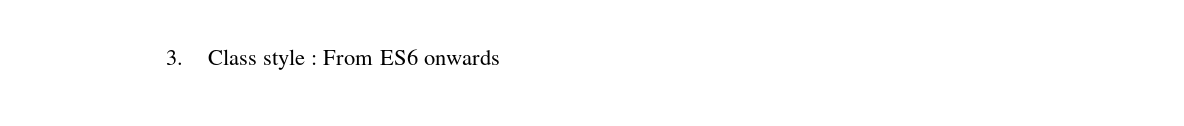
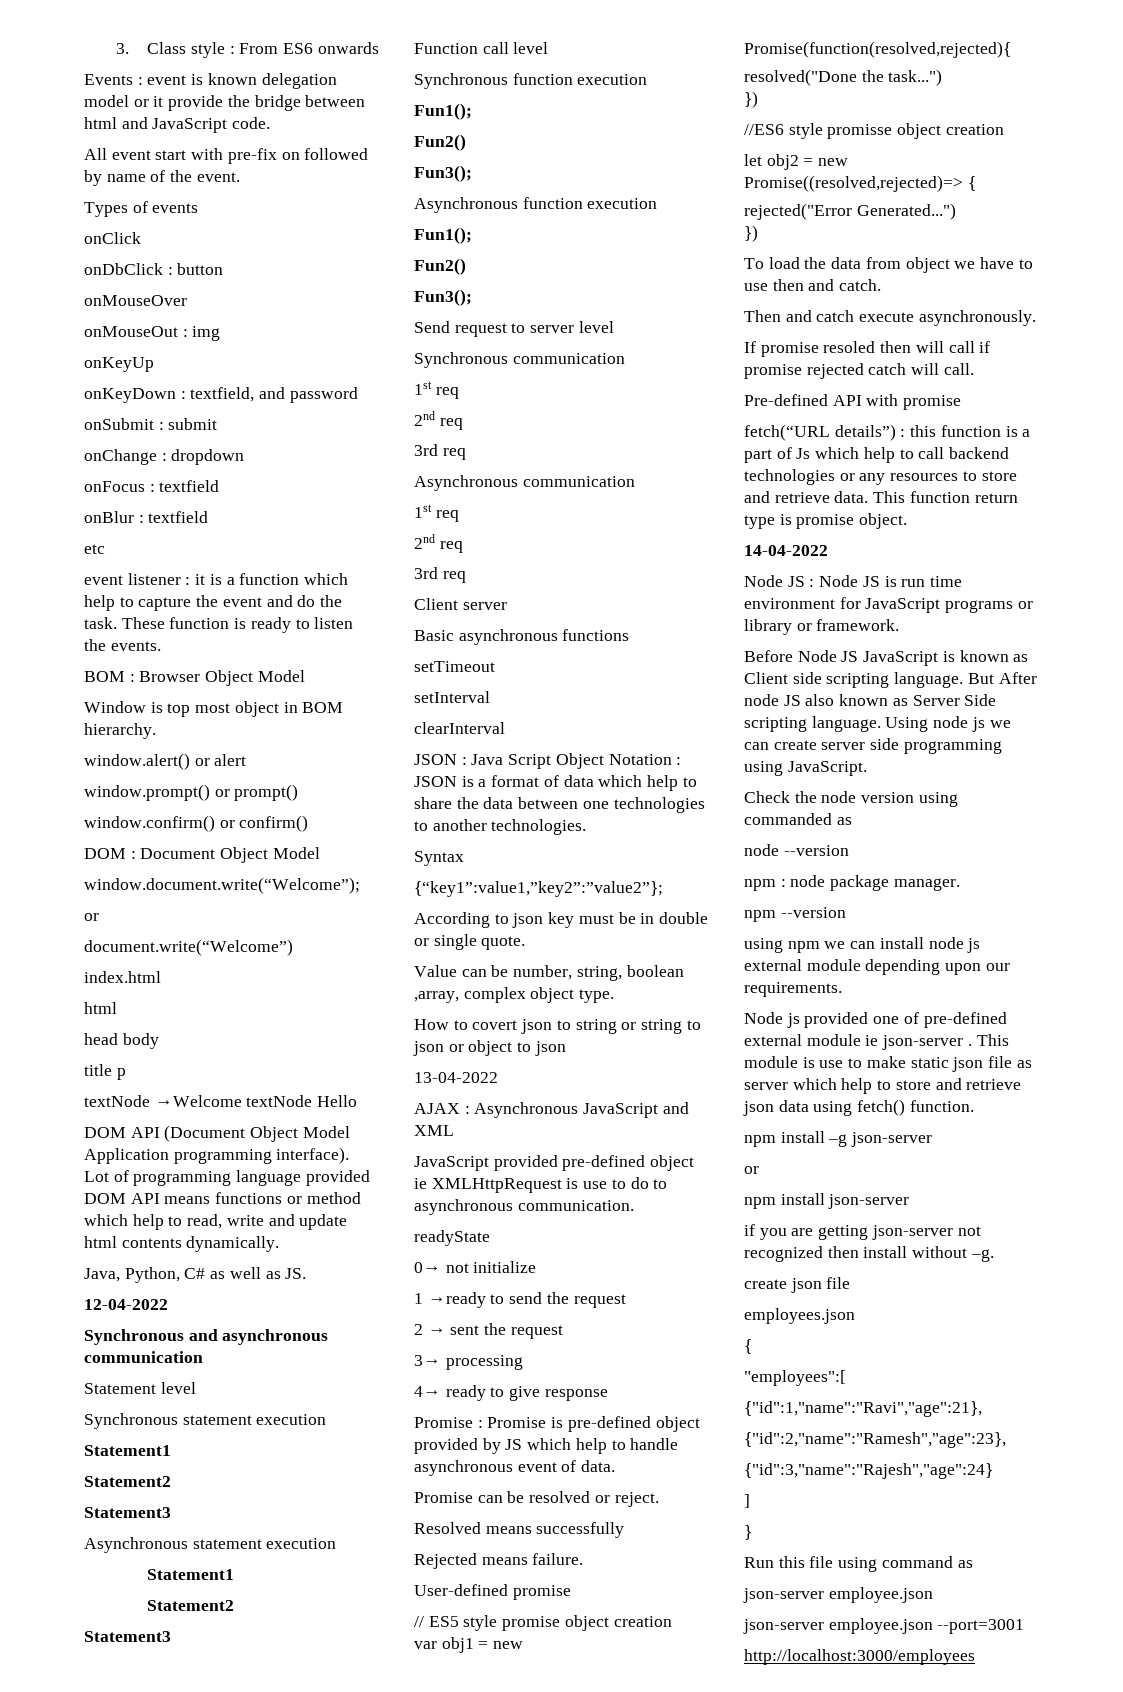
(500, 57) none -> [84,73,337,89] [84,95,366,111] [84,117,271,133] [84,148,369,164] [84,170,240,186] [84,201,199,217] [84,232,141,244] [84,263,224,275] [84,295,187,306] [84,326,221,341] [84,357,154,372] [84,387,358,403] [84,418,218,430] [84,449,245,465] [84,480,220,492] [84,511,209,523] [84,544,105,554] [84,573,349,585] [84,595,343,611] [84,617,354,633] [84,639,161,651] [84,670,305,686] [84,701,344,717] [84,723,156,739] [84,753,247,770] [84,784,299,801] [84,815,309,832] [84,847,320,863] [84,877,360,894] [84,913,99,921] [84,939,293,956] [84,971,161,983] [84,1002,117,1014] [84,1033,159,1049] [84,1064,126,1080] [84,1095,358,1107] [84,1125,350,1142] [84,1147,350,1164] [84,1170,370,1186] [84,1192,361,1204] [84,1214,348,1230] [84,1236,280,1252] [84,1267,307,1283] [84,1299,168,1310] [84,1329,329,1345] [84,1351,203,1363] [84,1382,196,1394] [84,1413,327,1429] [84,1445,171,1456] [84,1476,171,1487] [84,1507,171,1518] [84,1537,337,1553] [147,1569,235,1580] [147,1600,235,1611] [84,1631,171,1642] [414,42,549,54] [414,73,648,89] [414,103,472,120] [414,134,466,151] [414,165,472,182] [414,197,658,213] [414,227,472,244] [414,258,466,275] [414,289,472,306] [414,321,614,337] [414,352,625,368] [414,381,459,399] [414,411,463,430] [414,444,466,460] [414,475,635,491] [414,504,459,522] [414,534,463,553] [414,567,466,583] [414,598,507,610] [414,629,630,645] [414,661,495,672] [414,691,490,703] [414,722,505,734] [414,753,682,769] [414,775,697,791] [414,797,705,813] [414,819,587,835] [414,851,464,866] [414,881,663,897] [414,912,709,928] [414,934,526,950] [414,965,684,981] [414,987,615,1003] [414,1019,701,1034] [413,1040,566,1056] [414,1072,498,1083] [414,1102,689,1118] [414,1125,454,1136] [414,1155,695,1171] [414,1177,668,1193] [414,1199,634,1215] [414,1230,490,1246] [414,1261,537,1273] [414,1292,626,1308] [414,1323,563,1339] [414,1355,523,1370] [414,1385,608,1401] [414,1416,700,1432] [414,1438,679,1454] [414,1460,616,1476] [414,1491,659,1507] [414,1522,625,1538] [414,1553,584,1569] [414,1584,571,1600] [414,1615,672,1631] [414,1637,524,1653] [744,41,1011,58] [744,69,943,86] [744,91,758,108] [744,123,1004,139] [744,154,849,170] [744,175,976,192] [744,203,956,220] [744,225,758,242] [744,257,1033,273] [744,279,882,291] [744,310,1036,326] [744,341,991,357] [744,363,974,379] [744,394,962,410] [744,424,1031,441] [744,447,1010,463] [744,469,1017,485] [744,491,1018,503] [744,513,908,529] [744,545,828,556] [744,575,963,587] [744,597,1033,613] [744,619,900,635] [744,650,1029,666] [744,672,1037,688] [744,694,997,706] [744,716,1011,732] [744,738,1002,754] [744,761,867,776] [744,791,958,807] [744,813,852,825] [744,844,849,856] [744,875,960,891] [744,907,846,922] [744,937,981,953] [744,959,1010,975] [744,982,842,997] [744,1012,1007,1028] [744,1034,1009,1050] [744,1056,1032,1072] [744,1078,1022,1094] [743,1099,974,1116] [744,1131,933,1147] [744,1166,759,1174] [744,1193,910,1209] [744,1224,981,1240] [744,1246,994,1262] [744,1277,851,1293] [744,1308,855,1324] [744,1339,752,1354] [744,1370,846,1386] [744,1401,982,1417] [744,1432,1006,1448] [744,1463,993,1479] [744,1494,750,1508] [744,1525,752,1540] [744,1556,973,1572] [743,1587,933,1603] [743,1618,1025,1634] [744,1649,975,1665] // Events : event is known delegation model or it provide the bridge between html and JavaScript code. // All event start with pre-fix on followed by name of the event. // Types of events // onClick // onDbClick : button // onMouseOver // onMouseOut : img // onKeyUp // onKeyDown : textfield, and password // onSubmit : submit // onChange : dropdown // onFocus : textfield // onBlur : textfield // etc // event listener : it is a function which help to capture the event and do the task. These function is ready to listen the events. // BOM : Browser Object Model // Window is top most object in BOM hierarchy. // window.alert() or alert // window.prompt() or prompt() // window.confirm() or confirm() // DOM : Document Object Model // window.document.write(“Welcome”); // or // document.write(“Welcome”) // index.html // html // head body // title p // textNode →Welcome textNode Hello // DOM API (Document Object Model Application programming interface). Lot of programming language provided DOM API means functions or method which help to read, write and update html contents dynamically. // Java, Python, C# as well as JS. // 12-04-2022 // Synchronous and asynchronous communication // Statement level // Synchronous statement execution // Statement1 // Statement2 // Statement3 // Asynchronous statement execution // Statement1 // Statement2 // Statement3 // Function call level // Synchronous function execution // Fun1(); // Fun2() // Fun3(); // Asynchronous function execution // Fun1(); // Fun2() // Fun3(); // Send request to server level // Synchronous communication // 1st req // 2nd req // 3rd req // Asynchronous communication // 1st req // 2nd req // 3rd req // Client server // Basic asynchronous functions // setTimeout // setInterval // clearInterval // JSON : Java Script Object Notation : JSON is a format of data which help to share the data between one technologies to another technologies. // Syntax // {“key1”:value1,”key2”:”value2”}; // According to json key must be in double or single quote. // Value can be number, string, boolean ,array, complex object type. // How to covert json to string or string to json or object to json // 13-04-2022 // AJAX : Asynchronous JavaScript and XML // JavaScript provided pre-defined object ie XMLHttpRequest is use to do to asynchronous communication. // readyState // 0→ not initialize // 1 →ready to send the request // 2 → sent the request // 3→ processing // 4→ ready to give response // Promise : Promise is pre-defined object provided by JS which help to handle asynchronous event of data. // Promise can be resolved or reject. // Resolved means successfully // Rejected means failure. // User-defined promise // // ES5 style promise object creation // var obj1 = new Promise(function(resolved,rejected){ // resolved("Done the task...") // }) // //ES6 style promisse object creation // let obj2 = new Promise((resolved,rejected)=> { // rejected("Error Generated...") // }) // To load the data from object we have to use then and catch. // Then and catch execute asynchronously. // If promise resoled then will call if promise rejected catch will call. // Pre-defined API with promise // fetch(“URL details”) : this function is a part of Js which help to call backend technologies or any resources to store and retrieve data. This function return type is promise object. // 14-04-2022 // Node JS : Node JS is run time environment for JavaScript programs or library or framework. // Before Node JS JavaScript is known as Client side scripting language. But After node JS also known as Server Side scripting language. Using node js we can create server side programming using JavaScript. // Check the node version using commanded as // node --version // npm : node package manager. // npm --version // using npm we can install node js external module depending upon our requirements. // Node js provided one of pre-defined external module ie json-server . This module is use to make static json file as server which help to store and retrieve json data using fetch() function. // npm install –g json-server // or // npm install json-server // if you are getting json-server not recognized then install without –g. // create json file // employees.json // { // "employees":[ // {"id":1,"name":"Ravi","age":21}, // {"id":2,"name":"Ramesh","age":23}, // {"id":3,"name":"Rajesh","age":24} // ] // } // Run this file using command as // json-server employee.json // json-server employee.json --port=3001 // http://localhost:3000/employees

